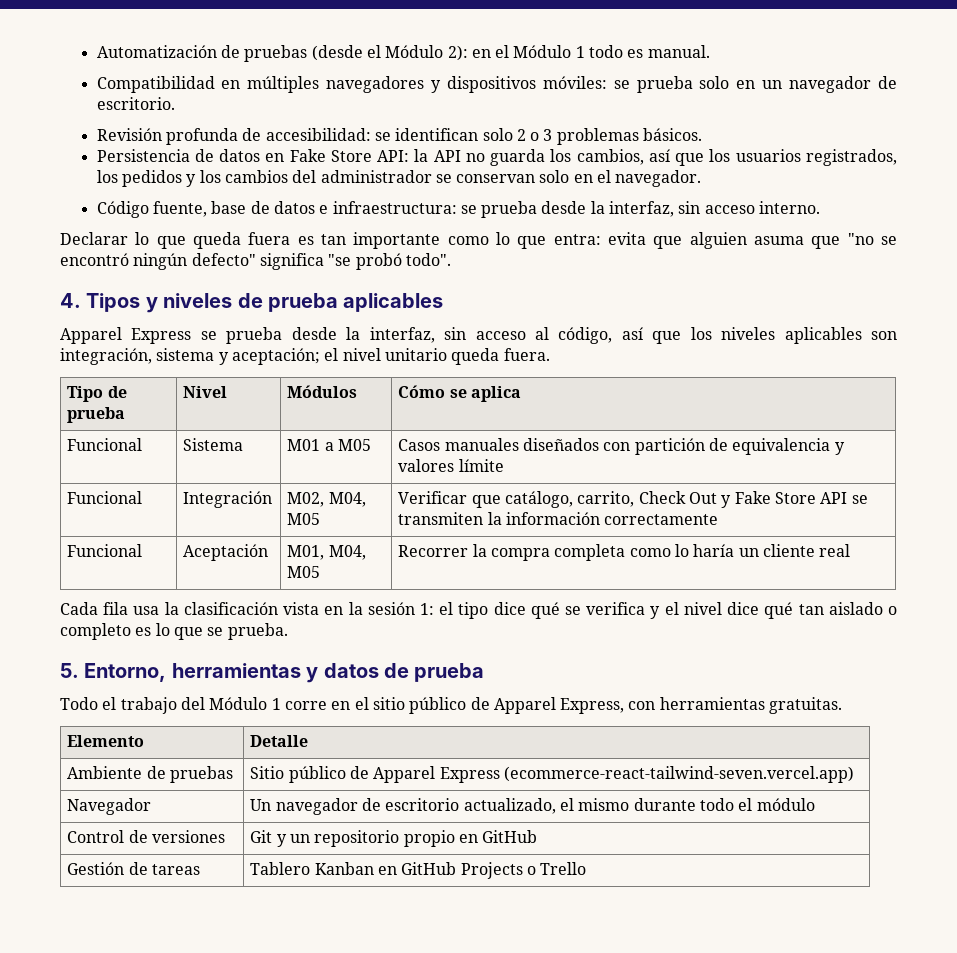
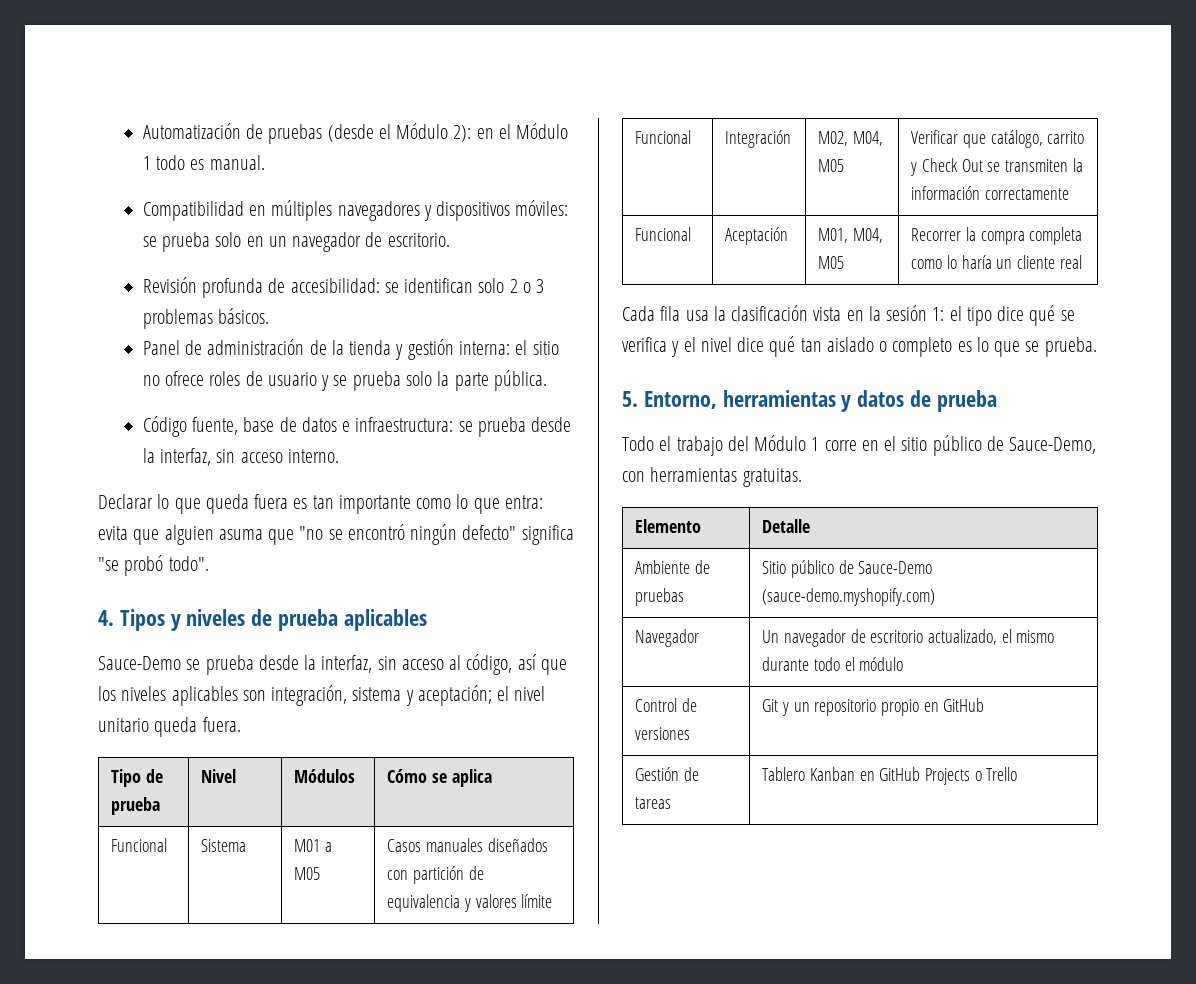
[96,149,897,166] [96,170,702,187] Persistencia de datos en Fake Store API: la API no guarda los cambios, así que los usuarios registrados, los pedidos y los cambios del administrador se conservan solo en el navegador. -> [142,339,559,360] [142,370,547,391] Panel de administración de la tienda y gestión interna: el sitio no ofrece roles de usuario y se prueba solo la parte pública.
[60,327,192,344] Apparel Express -> [98,656,181,670] Sauce-Demo
[577,491,848,508] carrito, Check Out y Fake Store API -> [1047,131,1085,144] [910,158,983,176] carrito y Check Out
[493,697,625,714] Apparel Express, -> [1009,437,1097,454] Sauce-Demo,
[373,766,854,783] Apparel Express (ecommerce-react-tailwind-seven.vercel.app) -> [858,561,933,574] [762,588,936,606] Sauce-Demo (sauce-demo.myshopify.com)

